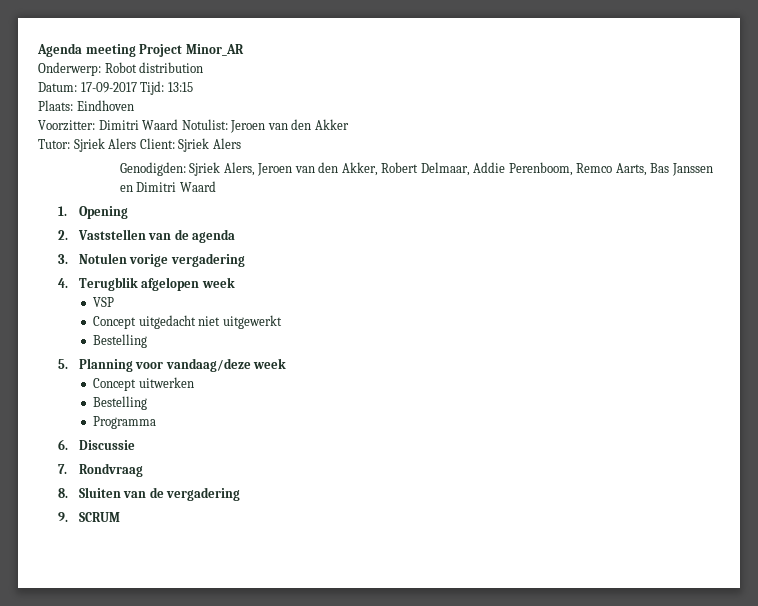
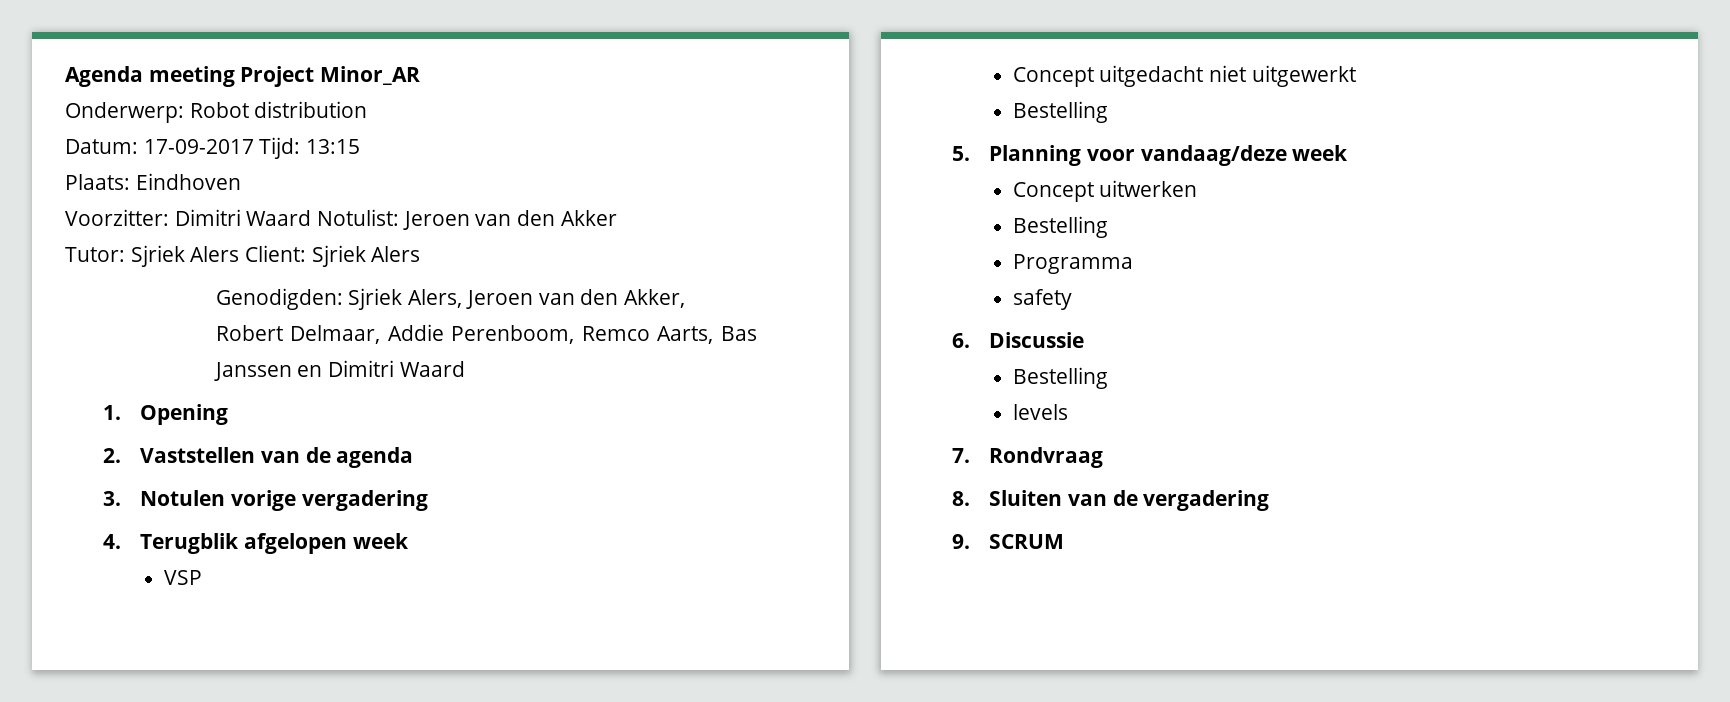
(157, 422) none -> [1012,289,1072,310] // safety
(135, 445) none -> [1012,367,1108,389] [1012,404,1068,420] // Bestelling // levels

